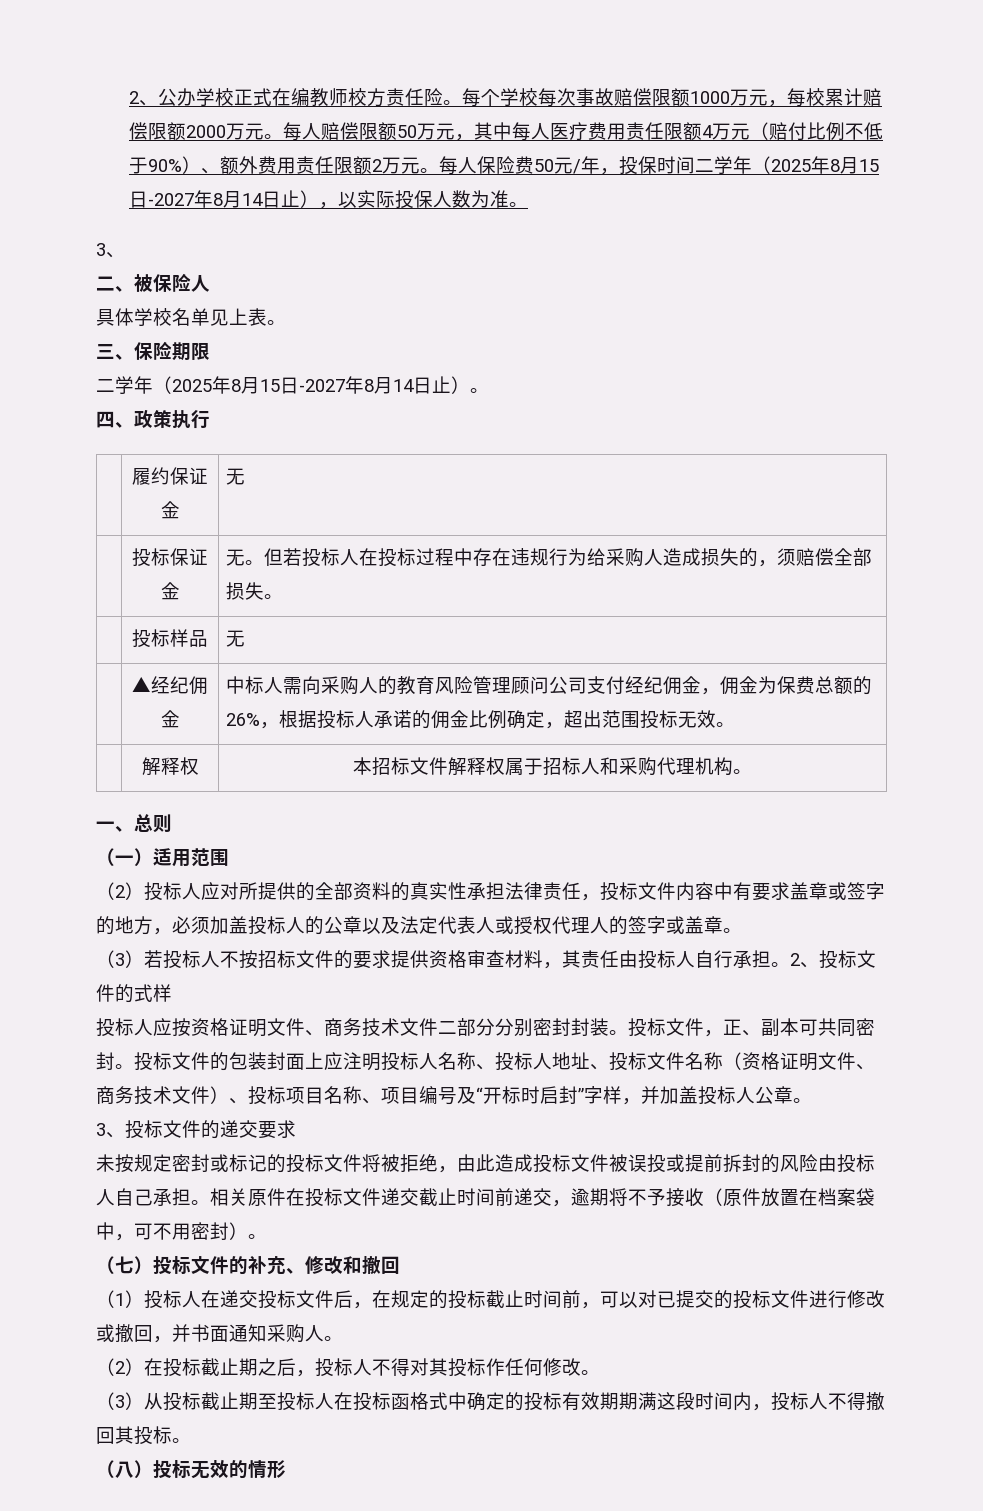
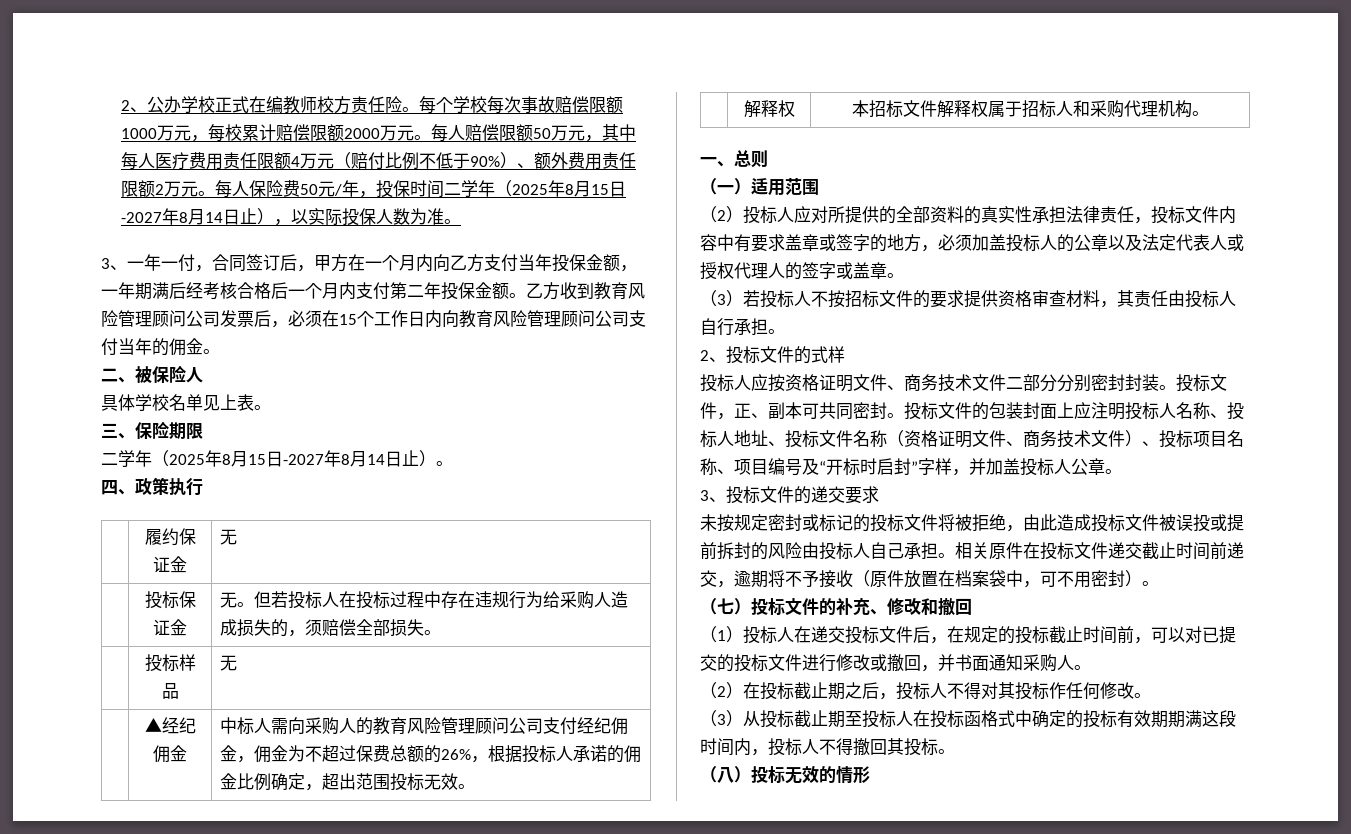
(125, 255) none -> [127,254,637,272] [101,282,645,300] [101,310,646,328] [101,338,220,356] 一年一付，合同签订后，甲方在一个月内向乙方支付当年投保金额，一年期满后经考核合格后一个月内支付第二年投保金额。乙方收到教育风险管理顾问公司发票后，必须在15个工作日内向教育风险管理顾问公司支付当年的佣金。
(778, 685) none -> [305,745,357,762] 不超过
(790, 964) none -> (785, 331) //

